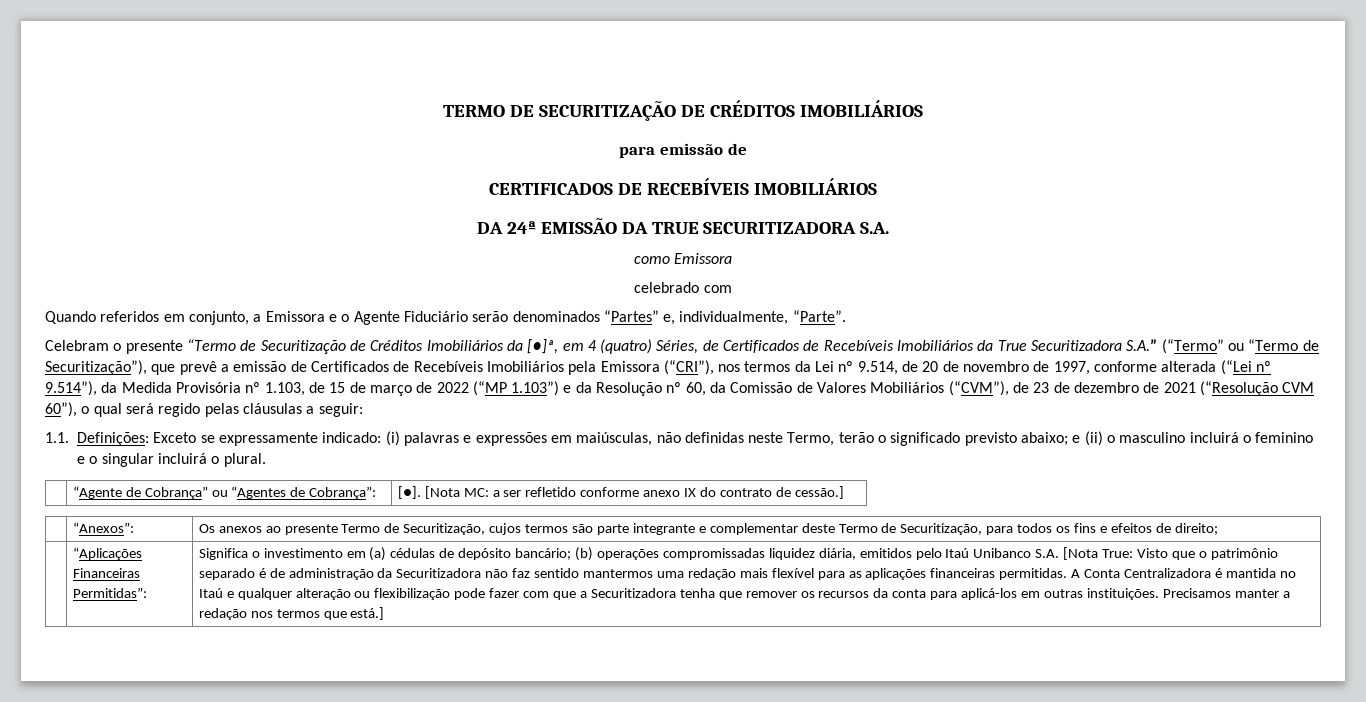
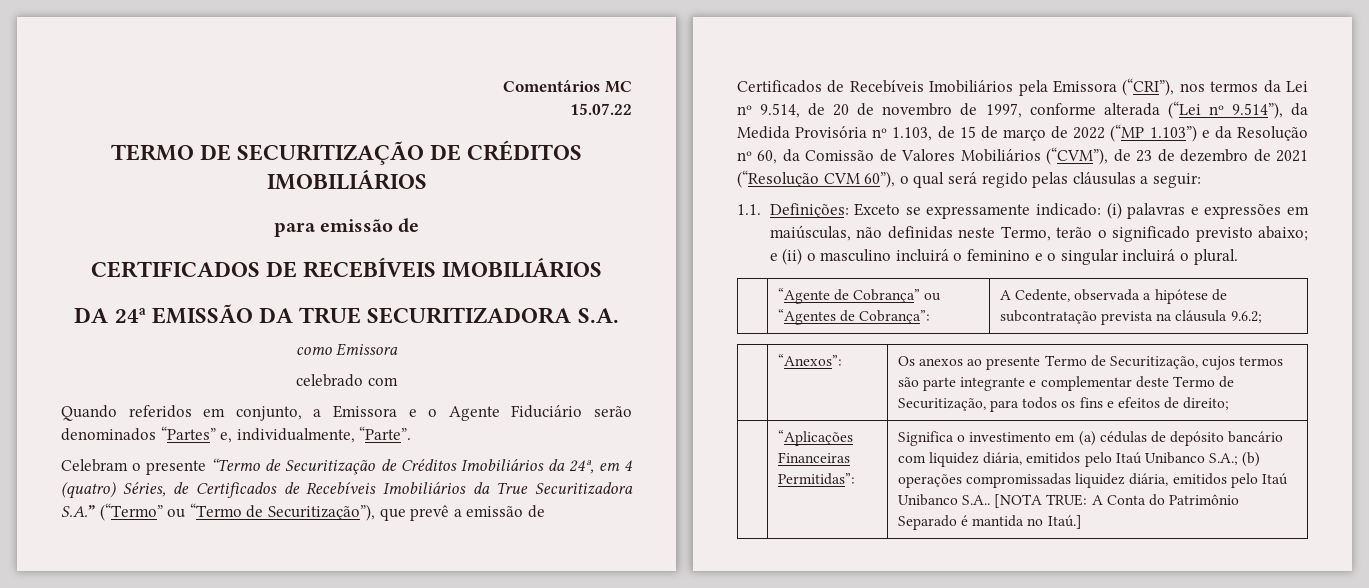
(443, 111) none -> [503,80,632,93] [570,103,632,115] Comentários MC // 15.07.22 //
[527,339,559,354] [●]ª, -> [568,460,594,474] 24ª,
[397,486,844,499] [●]. [Nota MC: a ser refletido conforme anexo IX do contrato de cessão.] -> [999,289,1227,304] [999,310,1262,325] A Cedente, observada a hipótese de subcontratação prevista na cláusula 9.6.2;
[515,548,572,560] bancário; -> [1228,431,1284,443] [897,452,1239,467] bancário com liquidez diária, emitidos pelo Itaú Unibanco S.A.;
[1035,547,1278,560] [198,568,1296,580] [198,588,1290,600] [198,607,385,620] S.A. [Nota True: Visto que o patrimônio separado é de administração da Securitizadora não faz sentido mantermos uma redação mais flexível para as aplicações financeiras permitidas. A Conta Centralizadora é mantida no Itaú e qualquer alteração ou flexibilização pode fazer com que a Securitizadora tenha que remover os recursos da conta para aplicá-los em outras instituições. Precisamos manter a redação nos termos que está.] -> [962,494,1240,508] [897,515,1082,530] S.A.. [NOTA TRUE: A Conta do Patrimônio Separado é mantida no Itaú.]

